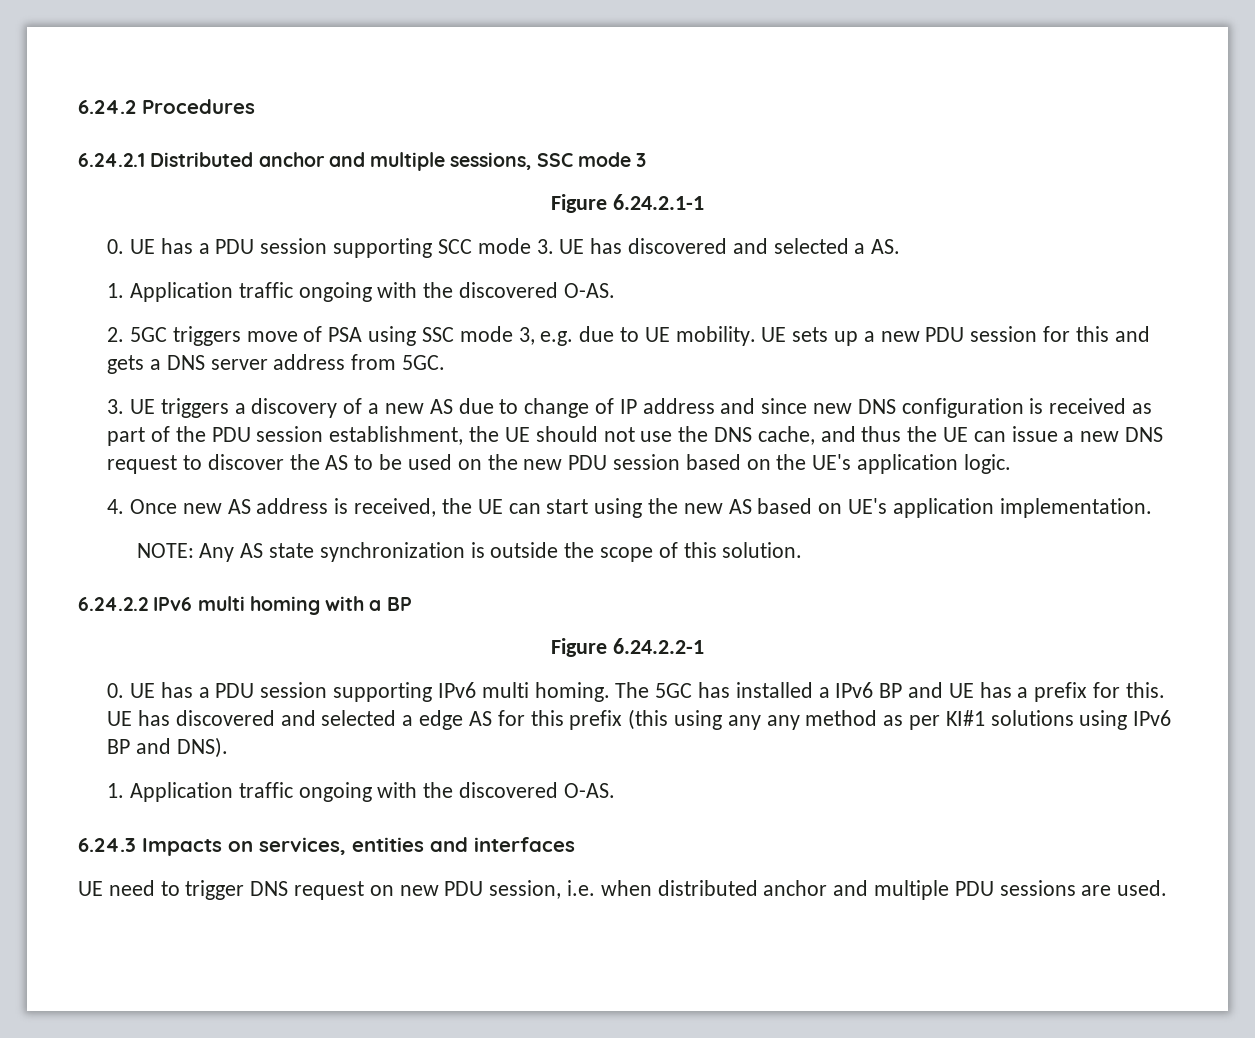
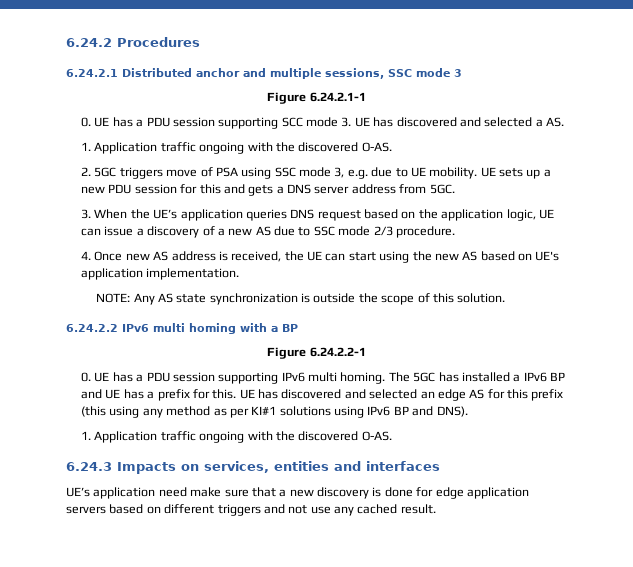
[130,398,229,418] UE triggers -> [94,209,554,221] [81,226,134,236] When the UE’s application queries DNS request based on the application logic, UE can issue
[524,398,1152,418] [107,426,1163,446] [107,454,1011,474] change of IP address and since new DNS configuration is received as part of the PDU session establishment, the UE should not use the DNS cache, and thus the UE can issue a new DNS request to discover the AS to be used on the new PDU session based on the UE's application logic. -> [313,226,455,238] SSC mode 2/3 procedure.
[402,715,414,726] a -> [420,391,435,399] an
[766,715,800,730] any -> (163, 413) none
[78,880,1168,900] UE need to trigger DNS request on new PDU session, i.e. when distributed anchor and multiple PDU sessions are used. -> [66,487,529,499] [66,504,436,516] UE’s application need make sure that a new discovery is done for edge application servers based on different triggers and not use any cached result.

